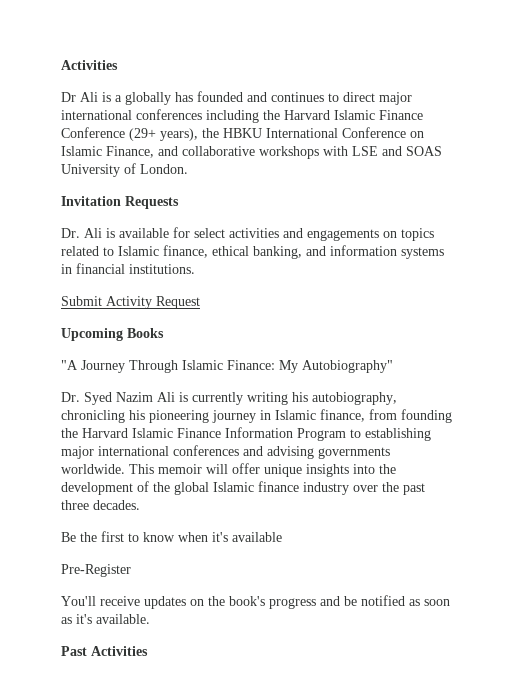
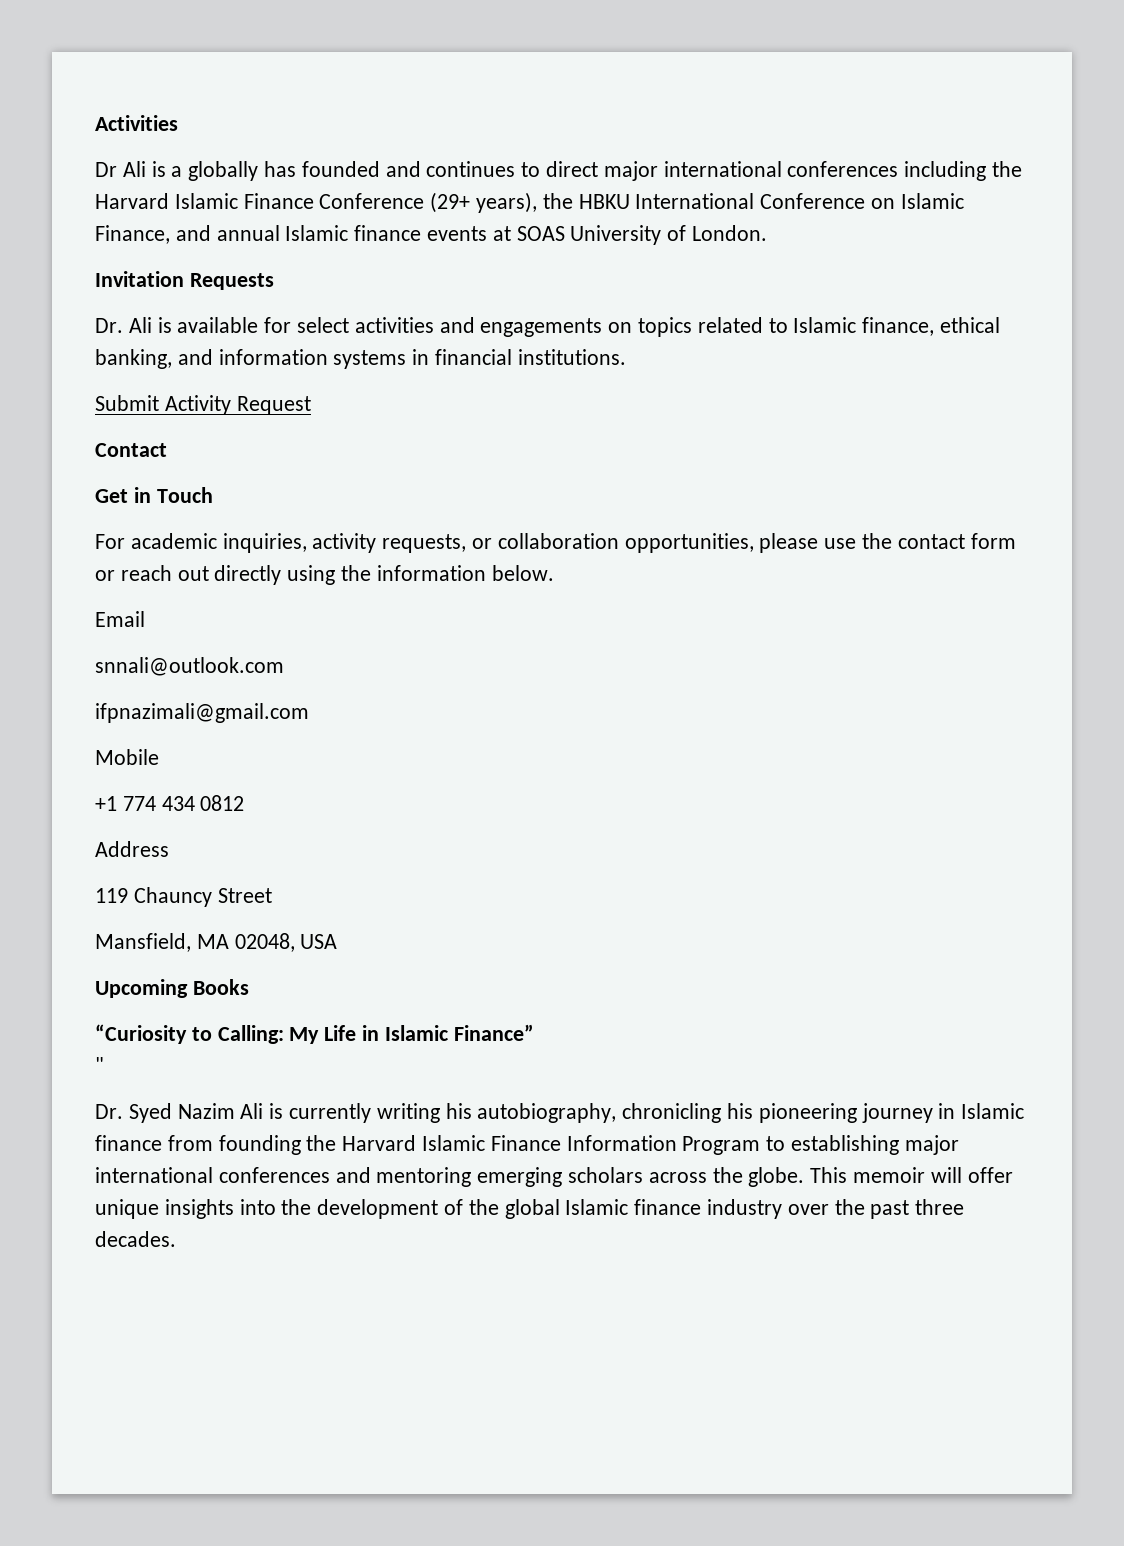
[182,146,402,159] collaborative workshops with LSE and -> [216,225,511,241] annual Islamic finance events at
[61,328,164,341] [61,360,393,373] Upcoming Books // "A Journey Through Islamic Finance: My Autobiography" -> [95,443,167,457] [95,487,213,503] [95,533,1016,553] [95,565,554,585] [95,611,145,627] [95,657,284,676] [95,703,309,723] [95,749,159,765] [95,795,245,811] [95,841,169,857] [95,887,272,907] [95,933,338,952] [95,979,249,998] [95,1024,534,1044] [95,1057,104,1073] Contact // Get in Touch // For academic inquiries, activity requests, or collaboration opportunities, please use the contact form or reach out directly using the information below. // Email // snnali@outlook.com // ifpnazimali@gmail.com // Mobile // +1 774 434 0812 // Address // 119 Chauncy Street // Mansfield, MA 02048, USA // Upcoming Books // “Curiosity to Calling: My Life in Islamic Finance” // "
[320,409,365,422] finance, -> [95,1135,162,1151] finance
[267,446,390,459] [61,464,125,474] advising governments worldwide. -> [376,1167,805,1187] mentoring emerging scholars across the globe.
[61,531,282,542] [61,564,131,577] [61,595,450,609] [61,614,150,624] [61,646,148,656] // Be the first to know when it's available // Pre-Register // You'll receive updates on the book's progress and be notified as soon as it's available. // Past Activities -> (176, 1239) none

